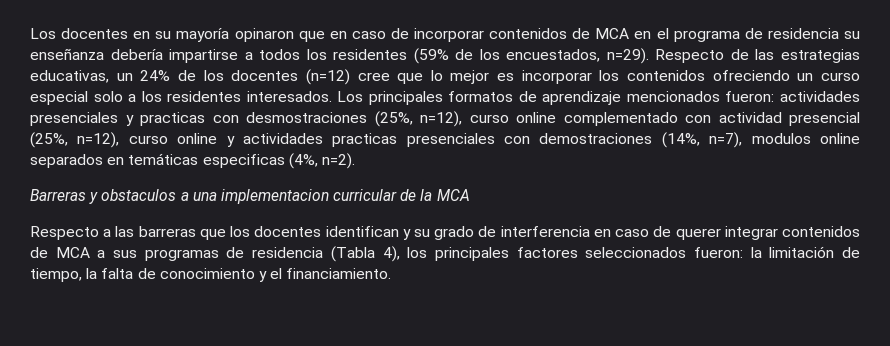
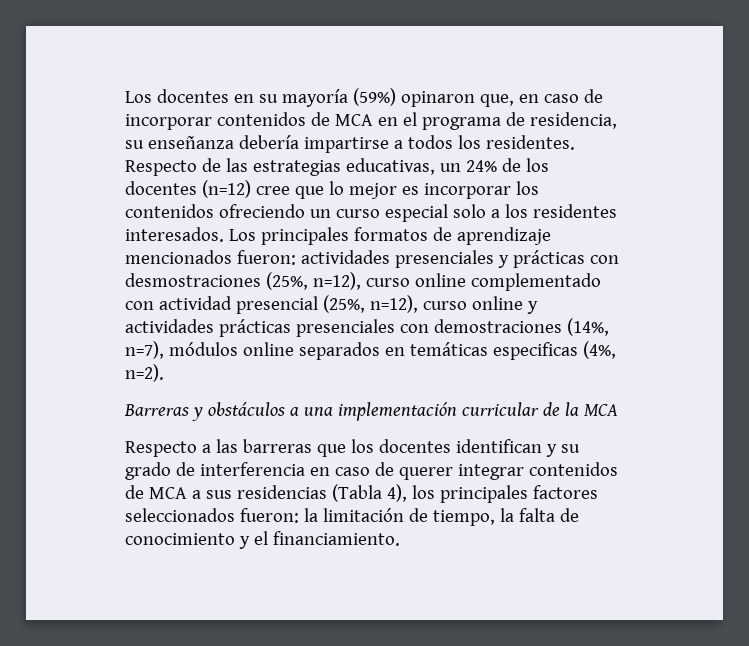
[234,28,325,42] opinaron que -> [352,88,514,107] (59%) opinaron que,
[767,28,839,39] residencia -> [529,112,617,129] residencia,
[333,48,649,64] residentes (59% de los encuestados, n=29). -> [485,135,575,150] residentes.
[140,112,205,126] practicas -> [512,250,585,268] prácticas
[332,133,398,147] practicas -> [218,319,291,337] prácticas
[751,133,811,144] modulos -> [168,342,238,356] módulos
[101,189,177,201] obstaculos -> [207,402,285,416] obstáculos
[220,189,329,204] implementacion -> [337,402,457,421] implementación
[144,247,324,261] programas de residencia -> [236,485,327,499] residencias

